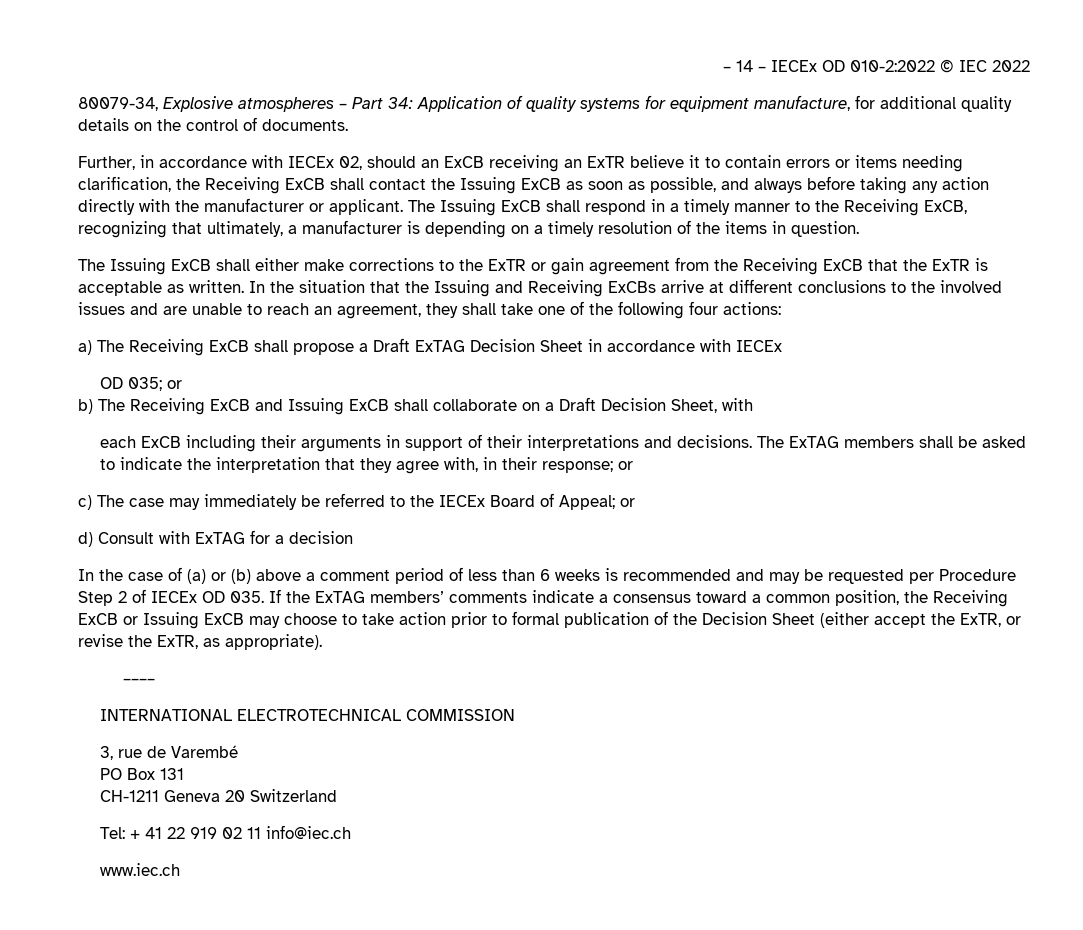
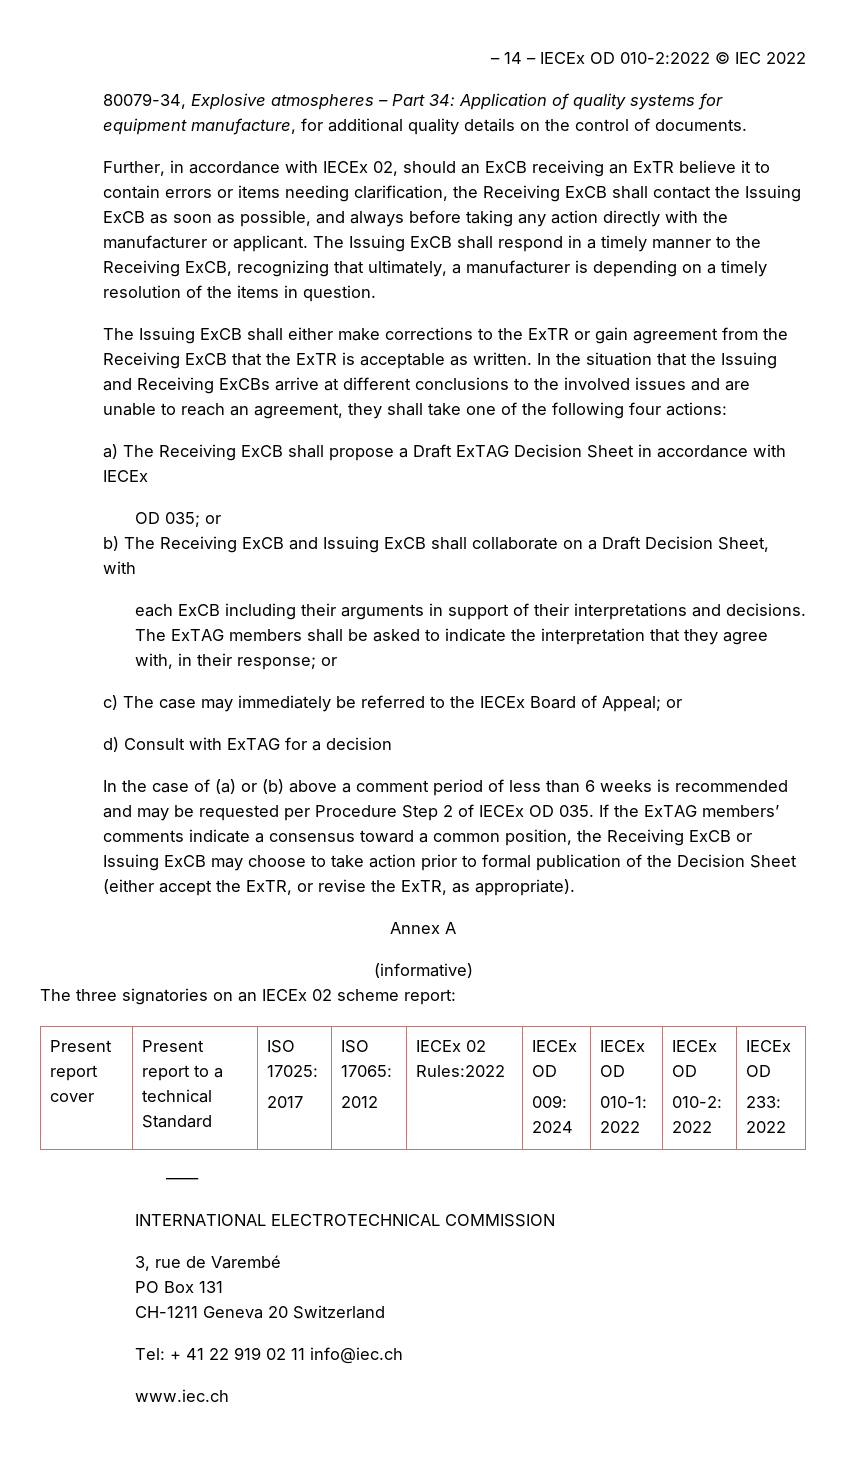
(322, 642) none -> [390,922,456,934] [373,963,473,978] [40,988,456,1005] [49,1040,112,1052] [49,1065,98,1081] [49,1093,94,1102] [141,1040,204,1052] [141,1065,223,1081] [141,1089,212,1103] [141,1115,212,1128] [266,1040,295,1053] [266,1065,318,1077] [266,1096,303,1108] [340,1040,369,1053] [340,1065,392,1077] [340,1096,378,1108] [415,1040,486,1052] [415,1065,505,1077] [531,1040,577,1052] [531,1065,557,1077] [531,1095,567,1108] [531,1121,573,1133] [599,1040,645,1052] [599,1065,625,1077] [599,1096,647,1108] [599,1121,640,1133] [671,1040,717,1052] [671,1065,697,1077] [671,1096,722,1108] [671,1121,712,1133] [745,1040,791,1052] [745,1065,771,1077] [745,1096,781,1108] [745,1121,786,1133] // Annex A // (informative) // The three signatories on an IECEx 02 scheme report: // Present report cover | Present report to a technical Standard | ISO 17025: // 2017 | ISO 17065: // 2012 | IECEx 02 Rules:2022 | IECEx OD // 009: 2024 | IECEx OD // 010-1: 2022 | IECEx OD // 010-2: 2022 | IECEx OD // 233: 2022

